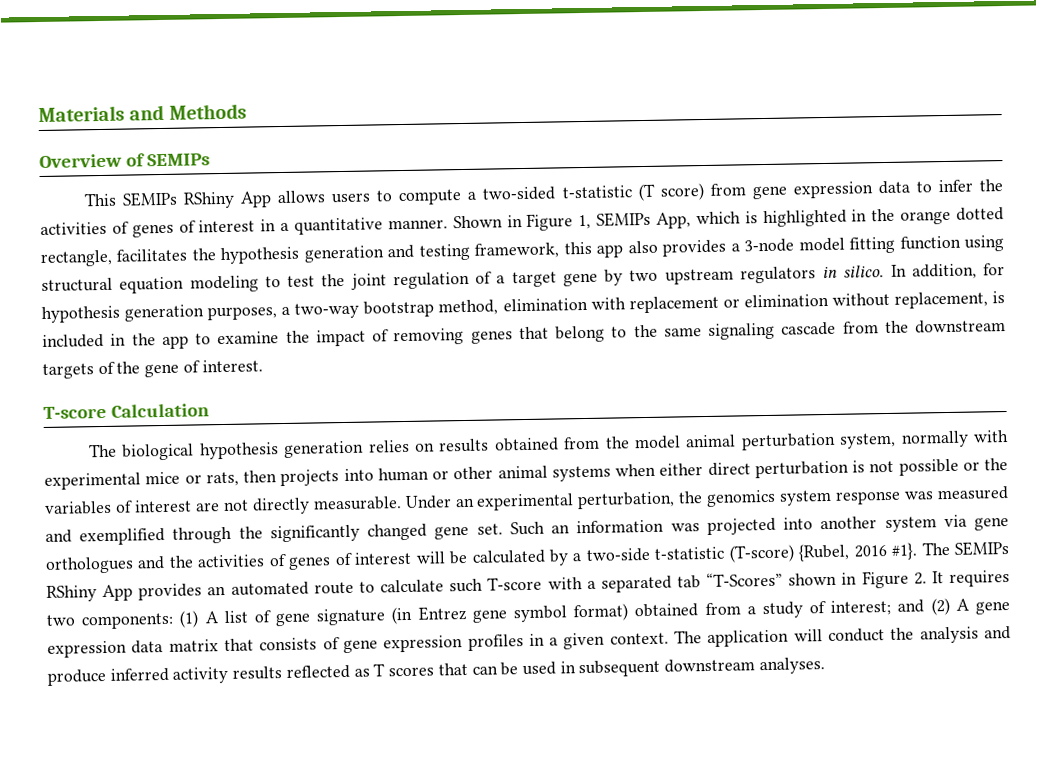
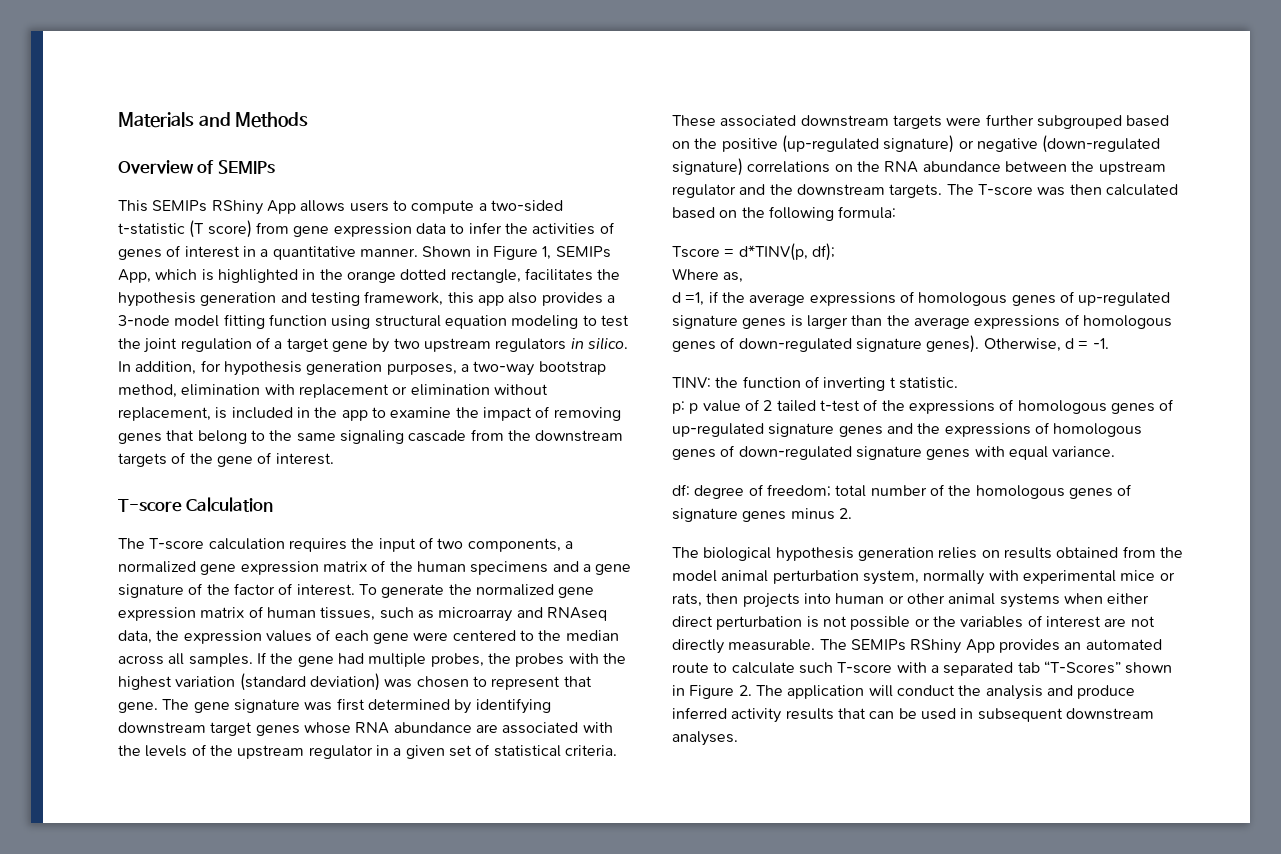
(210, 410) none -> [118,537,573,552] [118,560,632,575] [118,583,595,598] [118,606,607,622] [118,629,619,644] [118,652,626,667] [118,673,592,691] [118,698,551,714] [118,722,613,736] [118,744,617,759] [672,114,1170,129] [672,135,1161,153] [672,158,1166,176] [672,184,1178,198] [672,206,897,221] [672,243,835,261] [672,268,744,283] [672,291,1171,306] [672,314,1172,329] [672,335,1109,353] [672,376,958,391] [672,399,1175,414] [672,422,1143,437] [672,445,1116,460] [672,484,1133,499] [672,508,852,522] // The T-score calculation requires the input of two components, a normalized gene expression matrix of the human specimens and a gene signature of the factor of interest. To generate the normalized gene expression matrix of human tissues, such as microarray and RNAseq data, the expression values of each gene were centered to the median across all samples. If the gene had multiple probes, the probes with the highest variation (standard deviation) was chosen to represent that gene. The gene signature was first determined by identifying downstream target genes whose RNA abundance are associated with the levels of the upstream regulator in a given set of statistical criteria. These associated downstream targets were further subgrouped based on the positive (up-regulated signature) or negative (down-regulated signature) correlations on the RNA abundance between the upstream regulator and the downstream targets. The T-score was then calculated based on the following formula: // Tscore = d*TINV(p, df); // Where as, // d =1, if the average expressions of homologous genes of up-regulated signature genes is larger than the average expressions of homologous genes of down-regulated signature genes). Otherwise, d = -1. // TINV: the function of inverting t statistic. // p: p value of 2 tailed t-test of the expressions of homologous genes of up-regulated signature genes and the expressions of homologous genes of down-regulated signature genes with equal variance. // df: degree of freedom; total number of the homologous genes of signature genes minus 2.
[404,486,1009,511] [45,514,1010,546] [45,542,919,574] Under an experimental perturbation, the genomics system response was measured and exemplified through the significantly changed gene set. Such an information was projected into another system via gene orthologues and the activities of genes of interest will be calculated by a two-side t-statistic (T-score) {Rubel, 2016 #1}. -> (816, 645) none
[931,569,1010,587] [46,597,1010,630] [47,632,669,658] It requires two components: (1) A list of gene signature (in Entrez gene symbol format) obtained from a study of interest; and (2) A gene expression data matrix that consists of gene expression profiles in a given context. -> (752, 690) none
[285,663,435,679] reflected as T scores -> (834, 714) none

